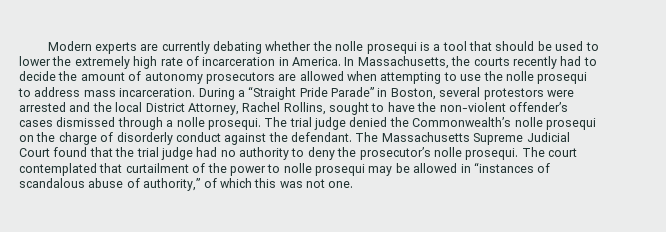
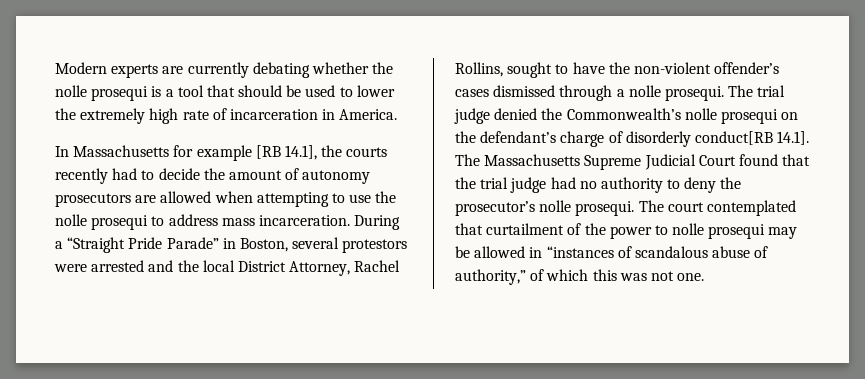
[344,56,449,69] In Massachusetts, -> [55,145,317,161] // In Massachusetts for example [RB 14.1],
(56, 137) none -> [480,131,557,143] defendant’s
[175,132,352,145] conduct against the defendant. -> [694,131,810,145] conduct[RB 14.1].

